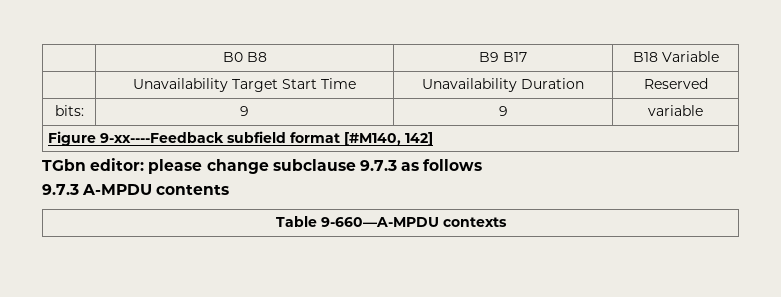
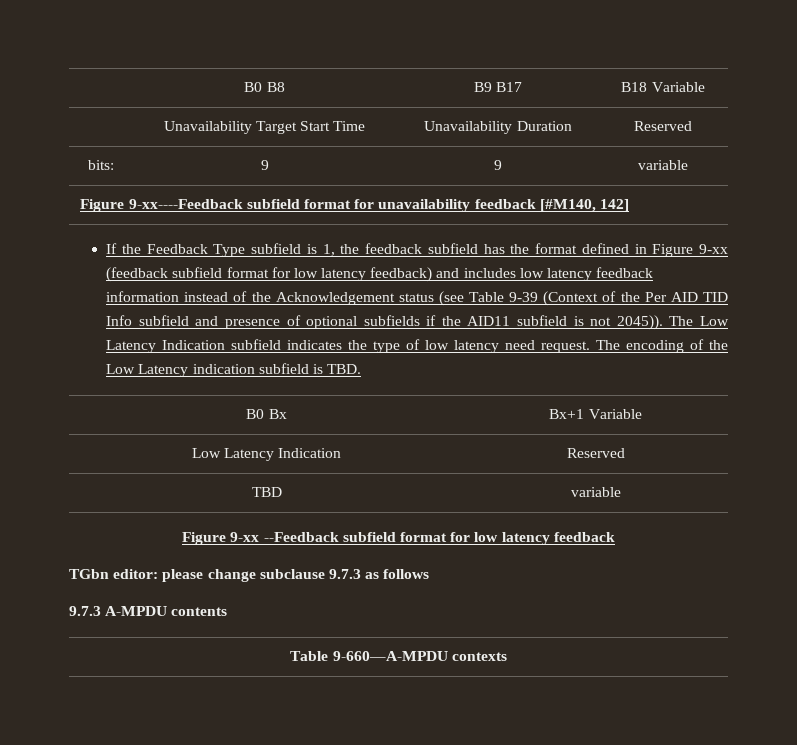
(341, 137) none -> [354,199,536,212] for unavailability feedback
(434, 139) none -> [106,243,728,257] [106,267,654,282] [106,291,728,306] [106,315,730,330] [106,339,729,353] [106,363,362,377] [246,409,287,419] [549,409,642,419] [191,448,342,461] [566,448,625,458] [251,487,282,497] [570,487,621,497] [182,532,615,545] // If the Feedback Type subfield is 1, the feedback subfield has the format defined in Figure 9-xx (feedback subfield format for low latency feedback) and includes low latency feedback information instead of the Acknowledgement status (see Table 9-39 (Context of the Per AID TID Info subfield and presence of optional subfields if the AID11 subfield is not 2045)). The Low Latency Indication subfield indicates the type of low latency need request. The encoding of the Low Latency indication subfield is TBD. // B0 Bx | Bx+1 Variable // Low Latency Indication | Reserved // TBD | variable // Figure 9-xx --Feedback subfield format for low latency feedback

